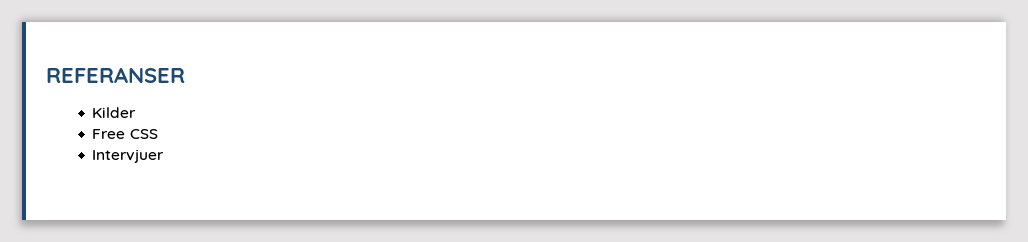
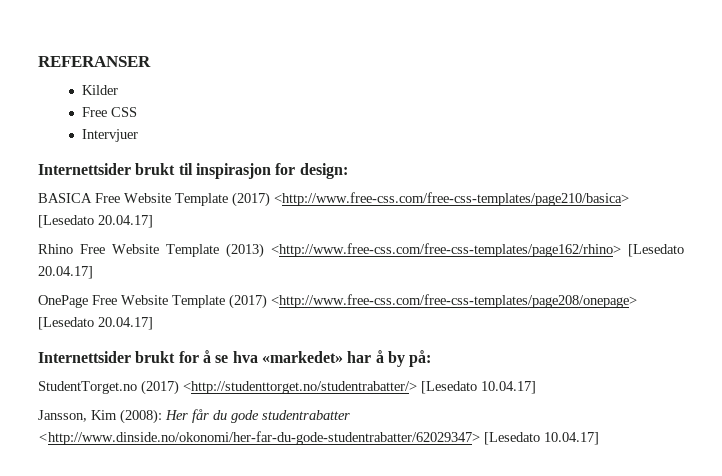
(165, 156) none -> [38,163,348,179] [38,192,629,207] [38,215,153,228] [38,243,684,258] [38,266,93,279] [38,294,637,309] [38,317,153,330] [38,350,432,367] [38,380,536,395] [38,409,350,424] [38,431,599,445] // Internettsider brukt til inspirasjon for design: // BASICA Free Website Template (2017) <http://www.free-css.com/free-css-templates/page210/basica> [Lesedato 20.04.17] // Rhino Free Website Template (2013) <http://www.free-css.com/free-css-templates/page162/rhino> [Lesedato 20.04.17] // OnePage Free Website Template (2017) <http://www.free-css.com/free-css-templates/page208/onepage> [Lesedato 20.04.17] // Internettsider brukt for å se hva «markedet» har å by på: // StudentTorget.no (2017) <http://studenttorget.no/studentrabatter/> [Lesedato 10.04.17] // Jansson, Kim (2008): Her får du gode studentrabatter <http://www.dinside.no/okonomi/her-far-du-gode-studentrabatter/62029347> [Lesedato 10.04.17]

